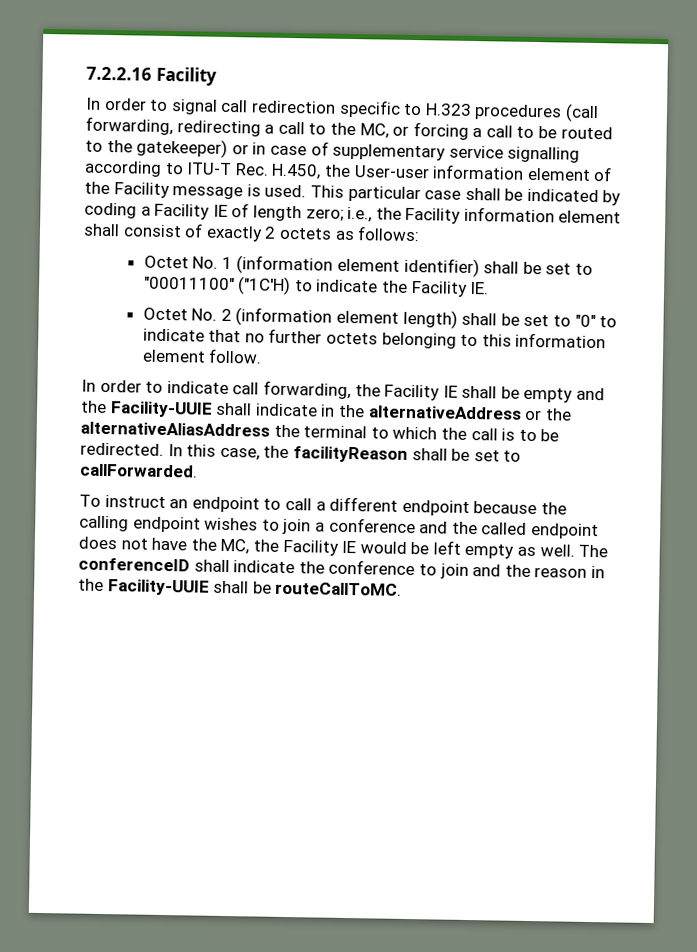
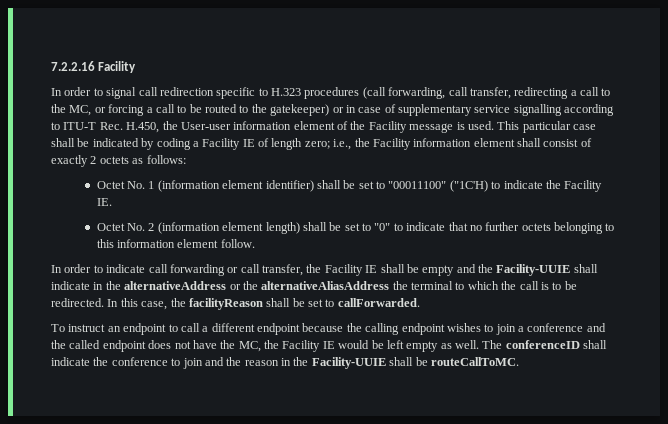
(173, 126) none -> [448,87,511,99] call transfer,
[262,380,351,400] forwarding, -> [169,264,303,276] forwarding or call transfer,

